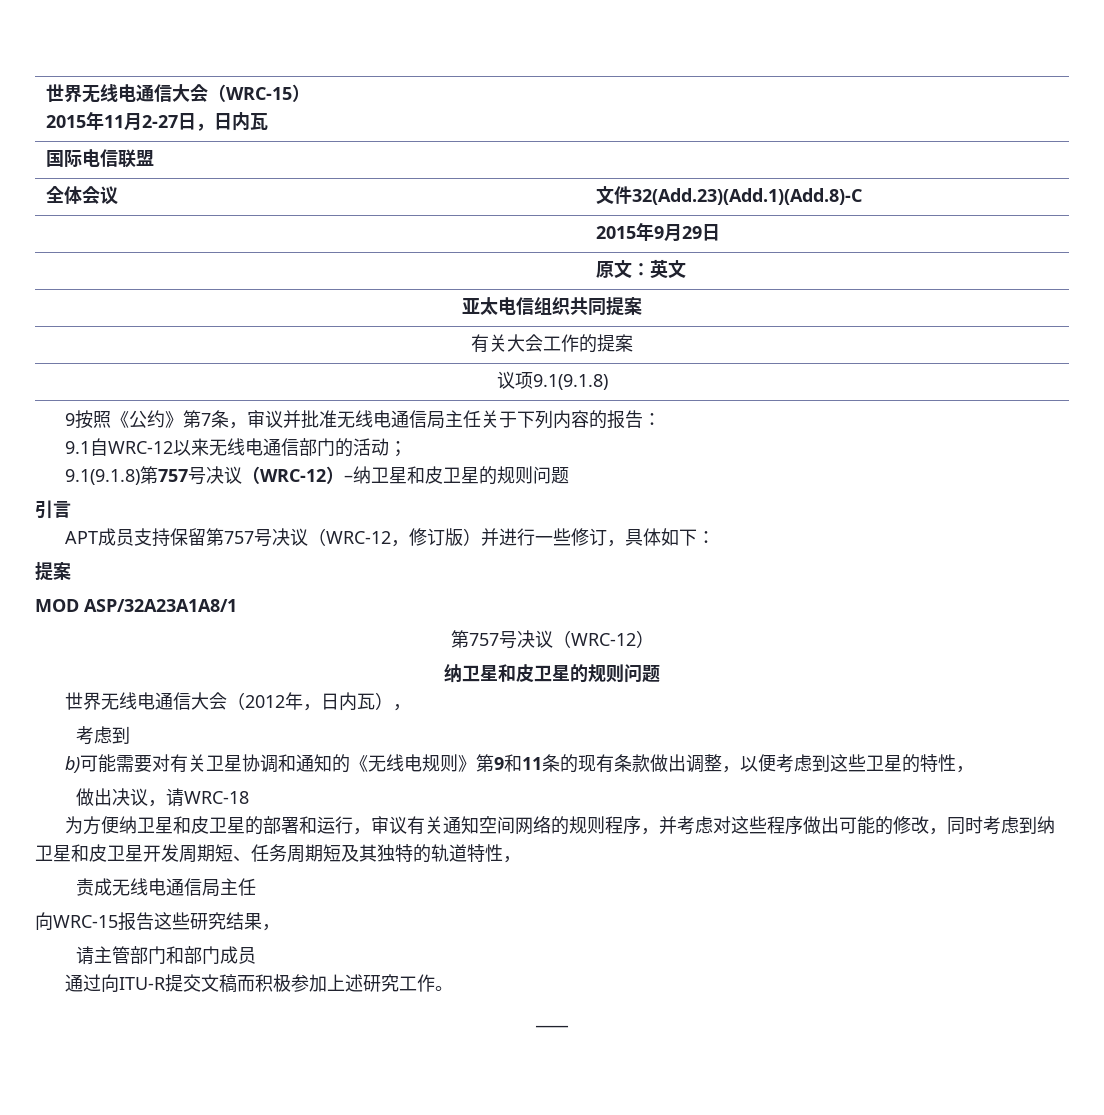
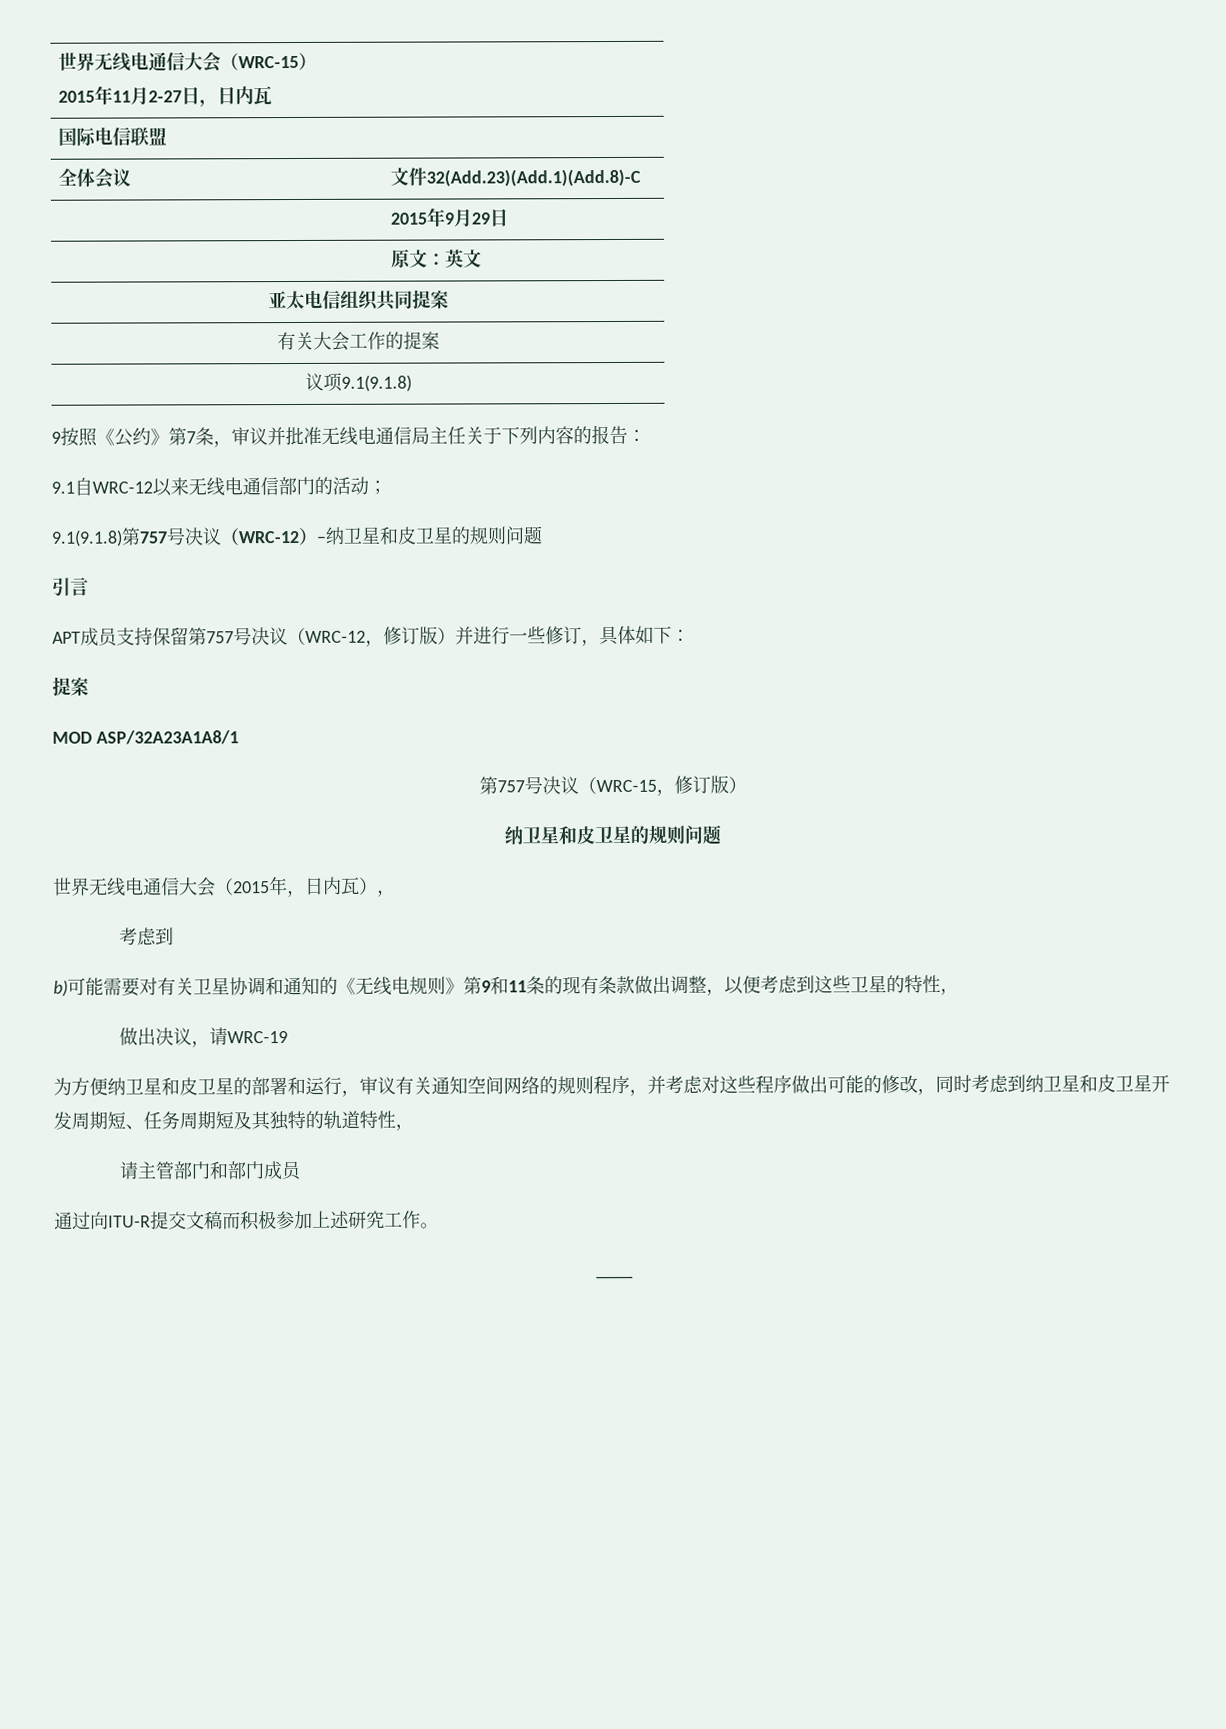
[570,633,636,646] WRC-12 -> [595,775,729,796] WRC-15，修订版
[245,695,286,708] 2012 -> [233,881,270,894] 2015
[184,791,250,804] WRC-18 -> [226,1031,288,1044] WRC-19
[76,878,257,897] [35,912,280,931] // 责成无线电通信局主任 // 向WRC-15报告这些研究结果， -> (414, 1127) none

